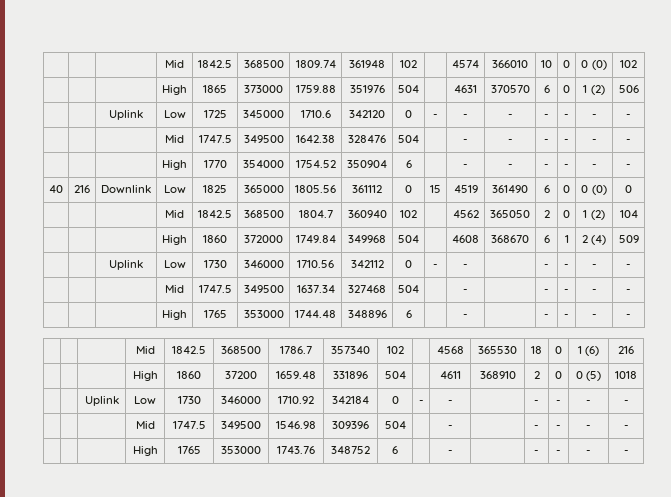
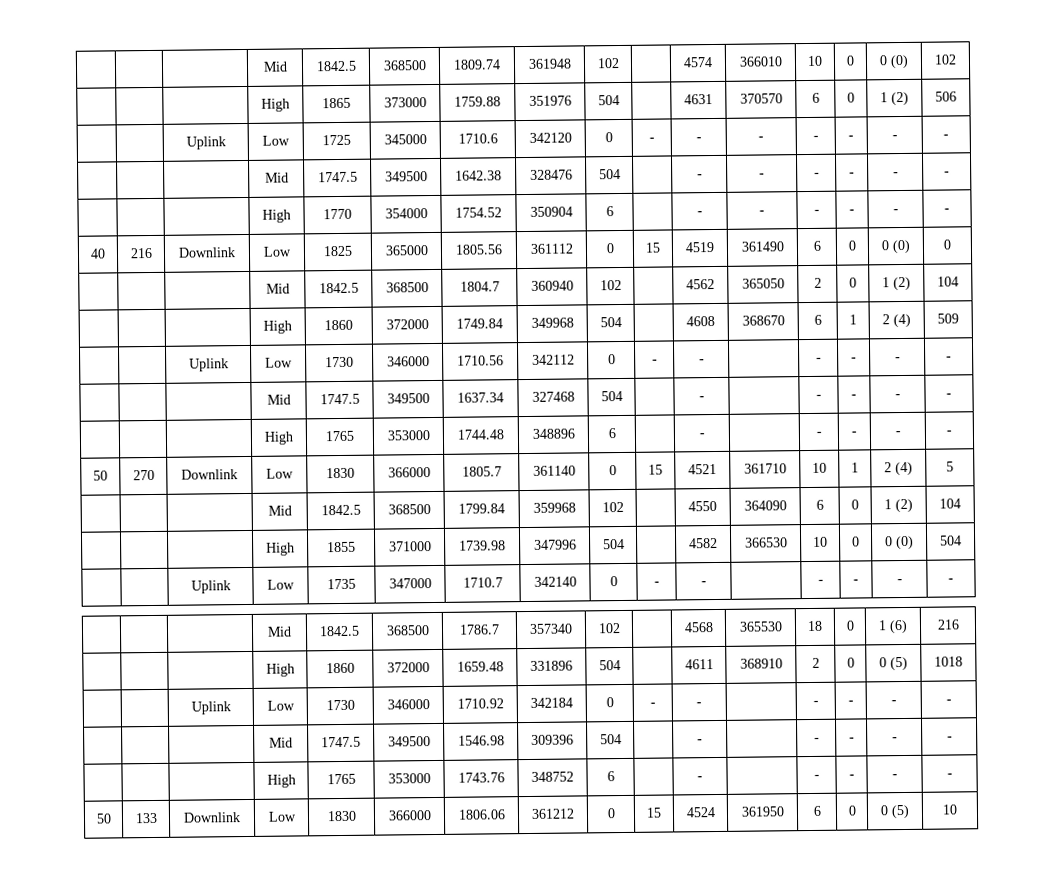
(631, 316) none -> [93,470,108,481] [132,469,155,481] [181,469,238,480] [266,468,294,479] [326,467,355,479] [387,467,431,478] [461,466,502,477] [532,465,576,476] [608,465,617,476] [648,464,663,475] [688,463,717,475] [743,463,787,474] [812,462,827,473] [851,462,859,473] [884,461,913,476] [946,461,954,472] [267,505,292,516] [320,504,361,516] [387,504,431,515] [458,503,505,514] [532,502,576,513] [601,501,624,513] [688,500,717,512] [743,500,787,511] [815,499,824,510] [851,499,859,510] [884,498,913,513] [939,498,961,509] [266,542,295,556] [327,541,356,553] [388,541,432,552] [459,540,506,551] [533,539,577,550] [602,538,625,550] [689,537,718,549] [744,537,788,548] [813,536,828,547] [852,536,860,547] [885,535,914,550] [940,535,962,546] [190,580,231,594] [267,579,295,590] [327,578,356,590] [388,578,432,589] [462,577,503,588] [533,576,577,587] [609,576,618,587] [653,581,660,586] [700,581,707,586] [817,579,824,584] [853,579,859,584] [896,579,903,584] [948,578,954,583] // 50 | 270 | Downlink | Low | 1830 | 366000 | 1805.7 | 361140 | 0 | 15 | 4521 | 361710 | 10 | 1 | 2 (4) | 5 // | | | Mid | 1842.5 | 368500 | 1799.84 | 359968 | 102 | | 4550 | 364090 | 6 | 0 | 1 (2) | 104 // | | | High | 1855 | 371000 | 1739.98 | 347996 | 504 | | 4582 | 366530 | 10 | 0 | 0 (0) | 504 // | | Uplink | Low | 1735 | 347000 | 1710.7 | 342140 | 0 | - | - | | - | - | - | -
[225,371,257,379] 37200 -> [386,662,430,673] 372000
(629, 452) none -> [95,813,112,824] [134,812,158,824] [183,812,241,823] [267,811,297,822] [326,810,357,822] [387,810,432,821] [457,809,506,820] [531,808,575,819] [606,808,616,819] [646,807,662,818] [685,807,716,818] [740,806,785,817] [812,805,822,816] [847,805,857,816] [880,804,910,819] [942,804,957,815] // 50 | 133 | Downlink | Low | 1830 | 366000 | 1806.06 | 361212 | 0 | 15 | 4524 | 361950 | 6 | 0 | 0 (5) | 10

